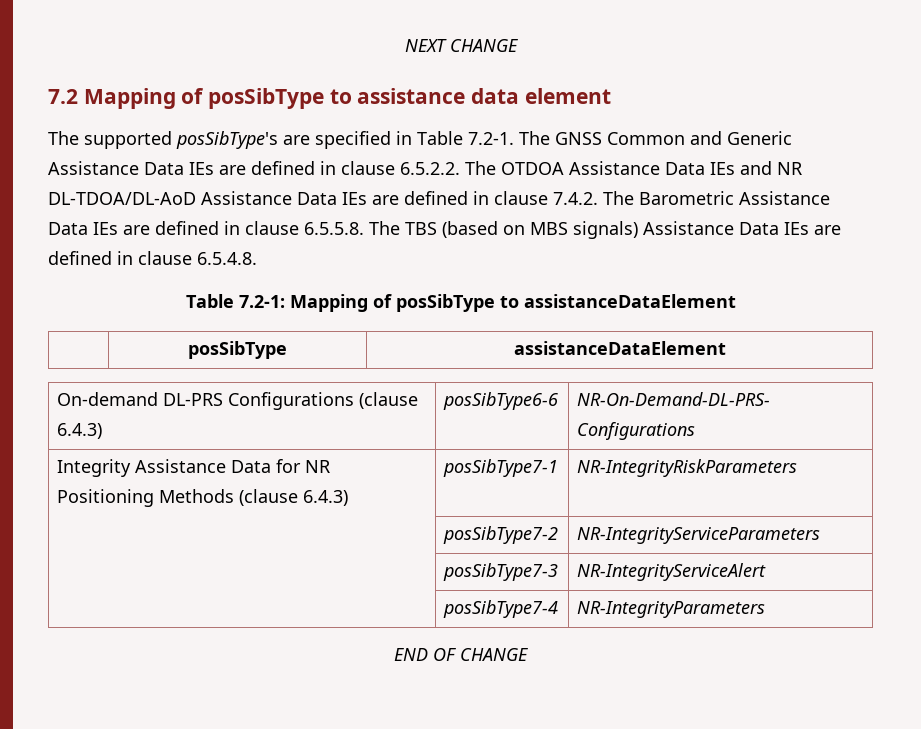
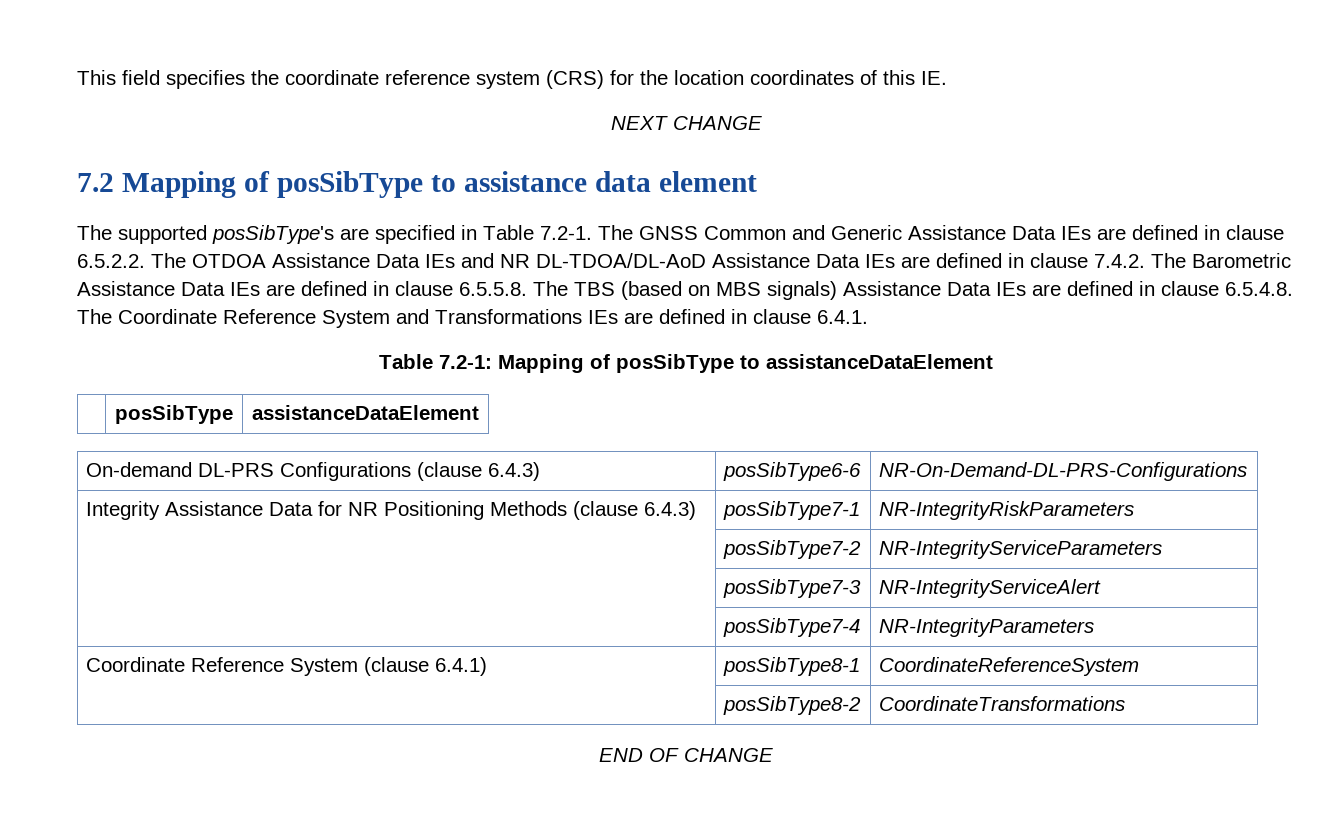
(404, 45) none -> [77,70,947,89] This field specifies the coordinate reference system (CRS) for the location coordinates of this IE. //
(257, 258) none -> [77,309,868,328] The Coordinate Reference System and Transformations IEs are defined in clause 6.4.1.
(766, 609) none -> [86,657,488,676] [723,657,861,676] [879,657,1140,676] [723,696,862,715] [879,696,1126,711] // Coordinate Reference System (clause 6.4.1) | posSibType8-1 | CoordinateReferenceSystem // | posSibType8-2 | CoordinateTransformations

